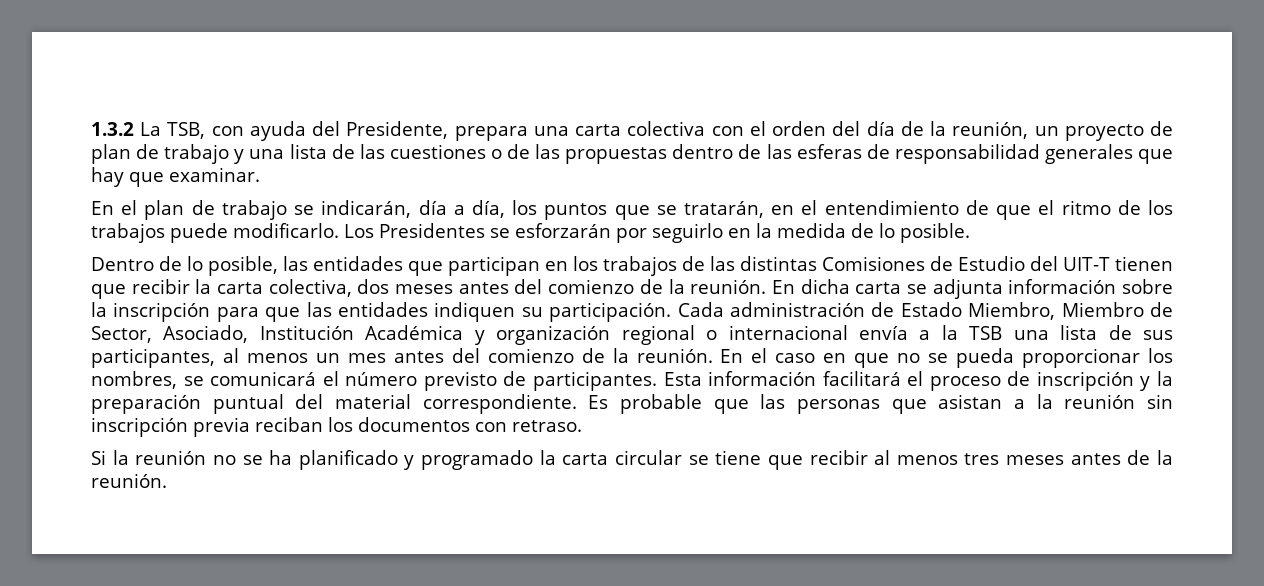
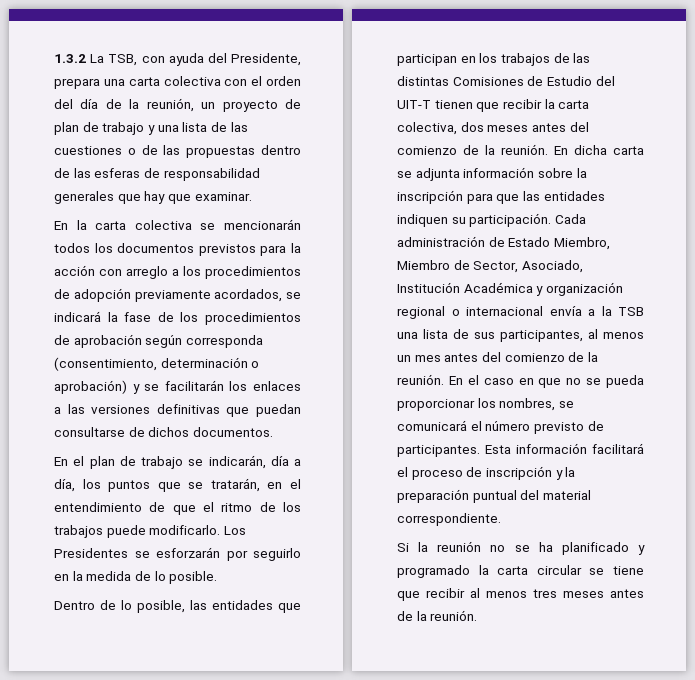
(260, 174) none -> [54,219,301,230] [54,243,301,256] [54,265,301,279] [54,288,301,302] [54,311,301,325] [54,334,263,348] [54,357,260,371] [54,380,301,394] [54,404,301,417] [54,427,273,437] // En la carta colectiva se mencionarán todos los documentos previstos para la acción con arreglo a los procedimientos de adopción previamente acordados, se indicará la fase de los procedimientos de aprobación según corresponda (consentimiento, determinación o aprobación) y se facilitarán los enlaces a las versiones definitivas que puedan consultarse de dichos documentos.
[588,394,1173,414] [91,417,582,437] Es probable que las personas que asistan a la reunión sin inscripción previa reciban los documentos con retraso. -> (501, 519) none

